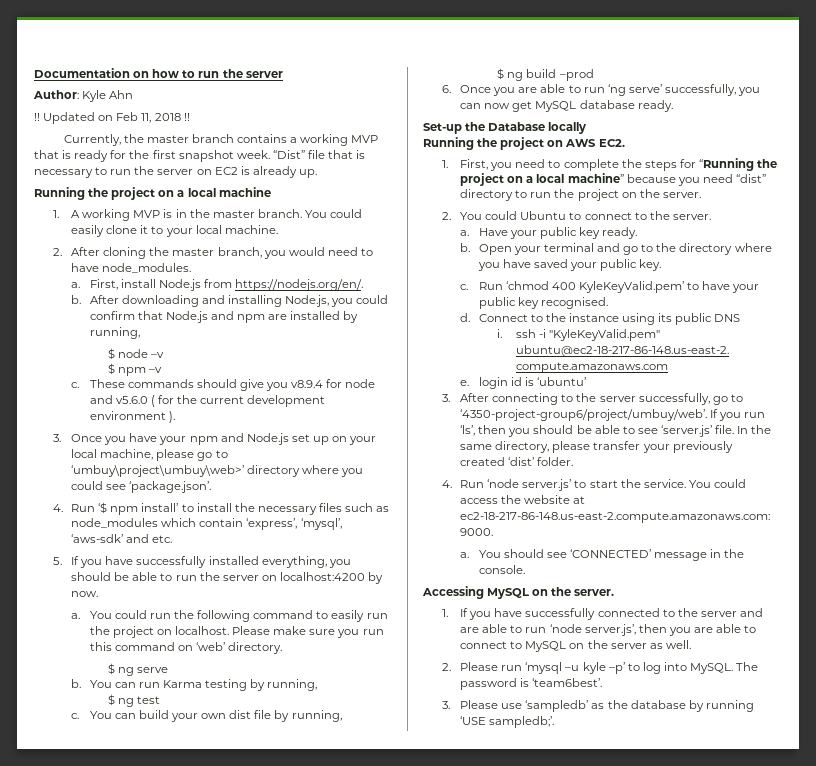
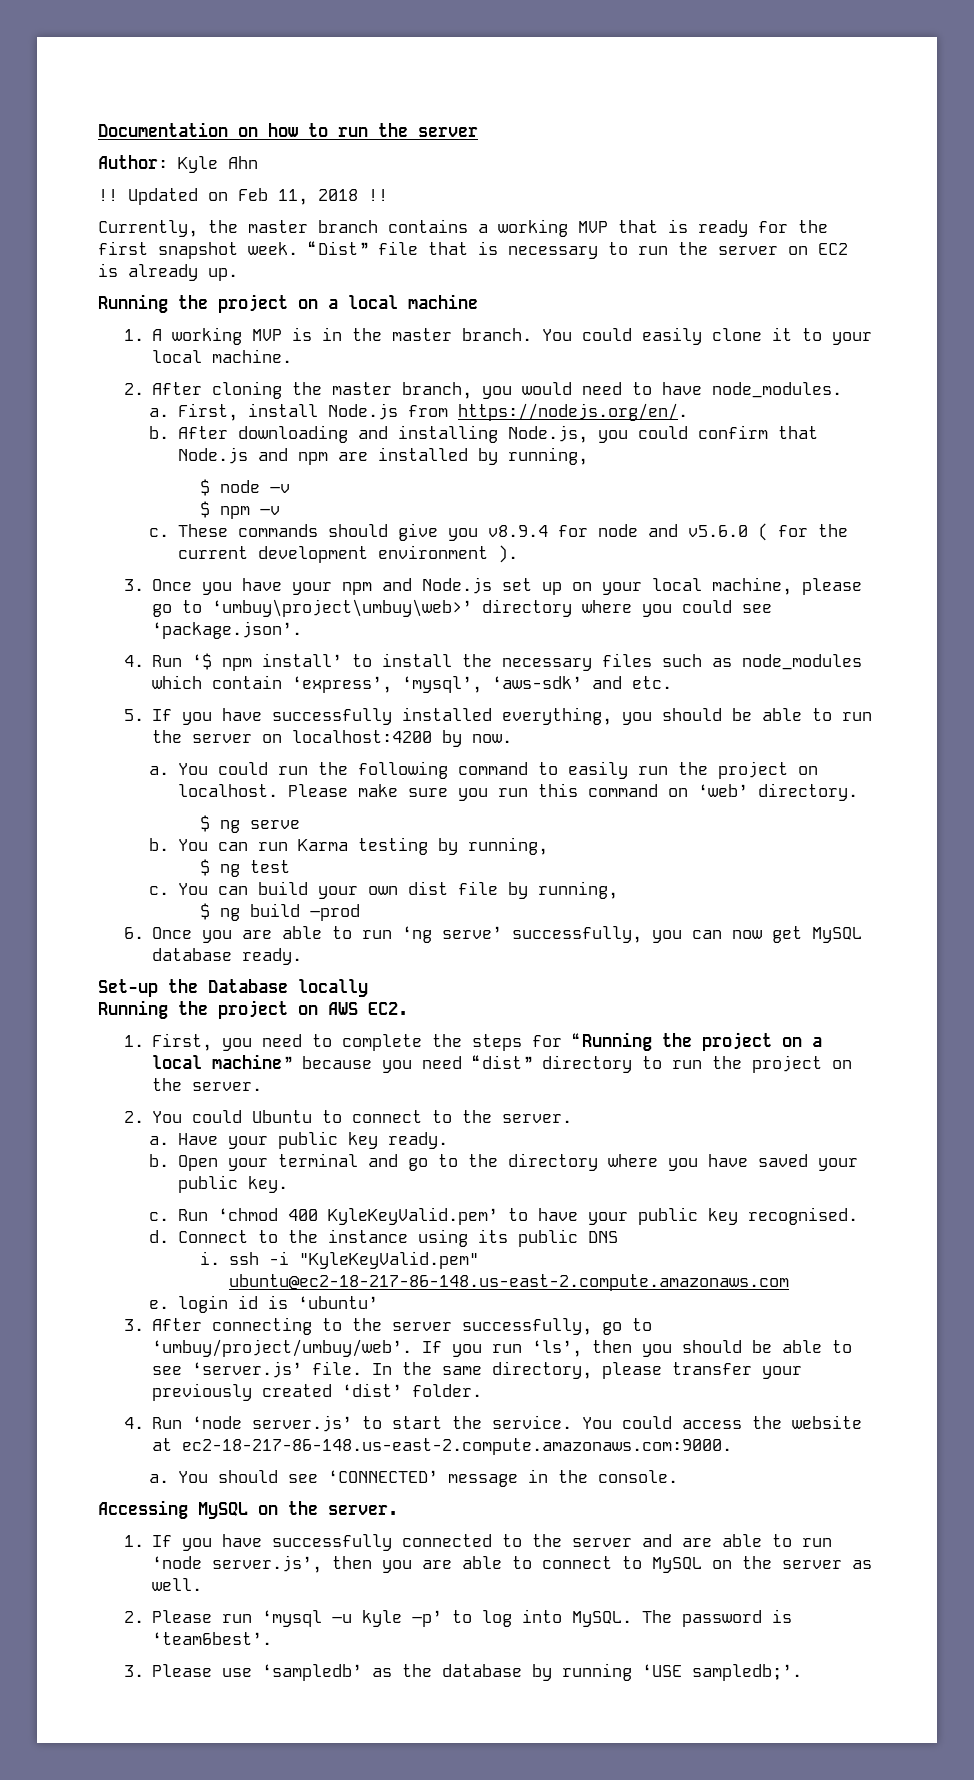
[460,409,708,421] ‘4350-project-group6/project/umbuy/web’. -> [152,1339,413,1357] ‘umbuy/project/umbuy/web’.

